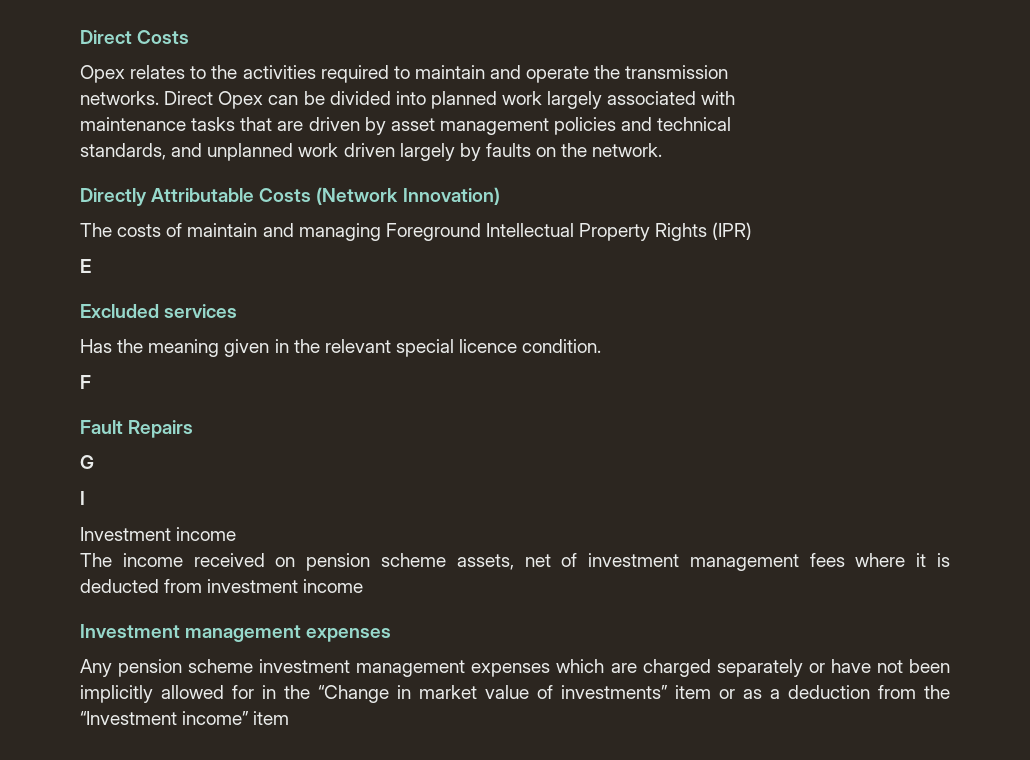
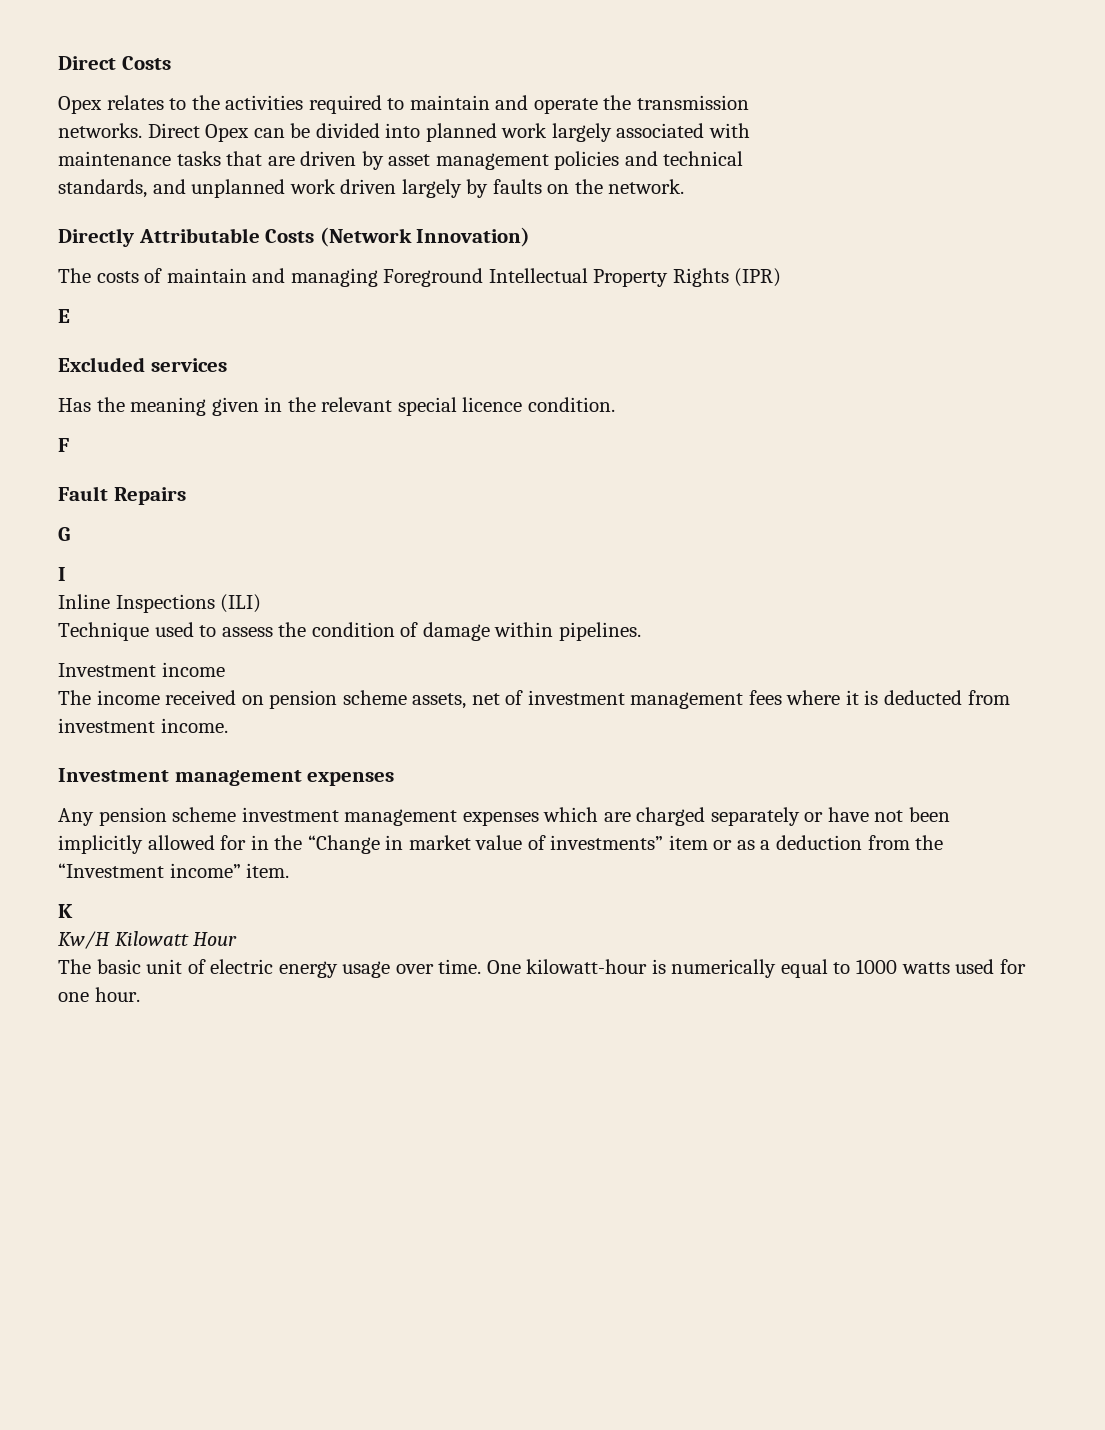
(85, 498) none -> [58,594,262,613] [58,622,641,641] // Inline Inspections (ILI) // Technique used to assess the condition of damage within pipelines.
[303,579,364,593] income -> [160,718,228,733] income.
[253,711,290,725] item -> [246,863,290,878] [58,904,73,918] [58,931,238,949] [58,959,1026,978] [58,987,140,1002] item. // K // Kw/H Kilowatt Hour // The basic unit of electric energy usage over time. One kilowatt-hour is numerically equal to 1000 watts used for one hour.

